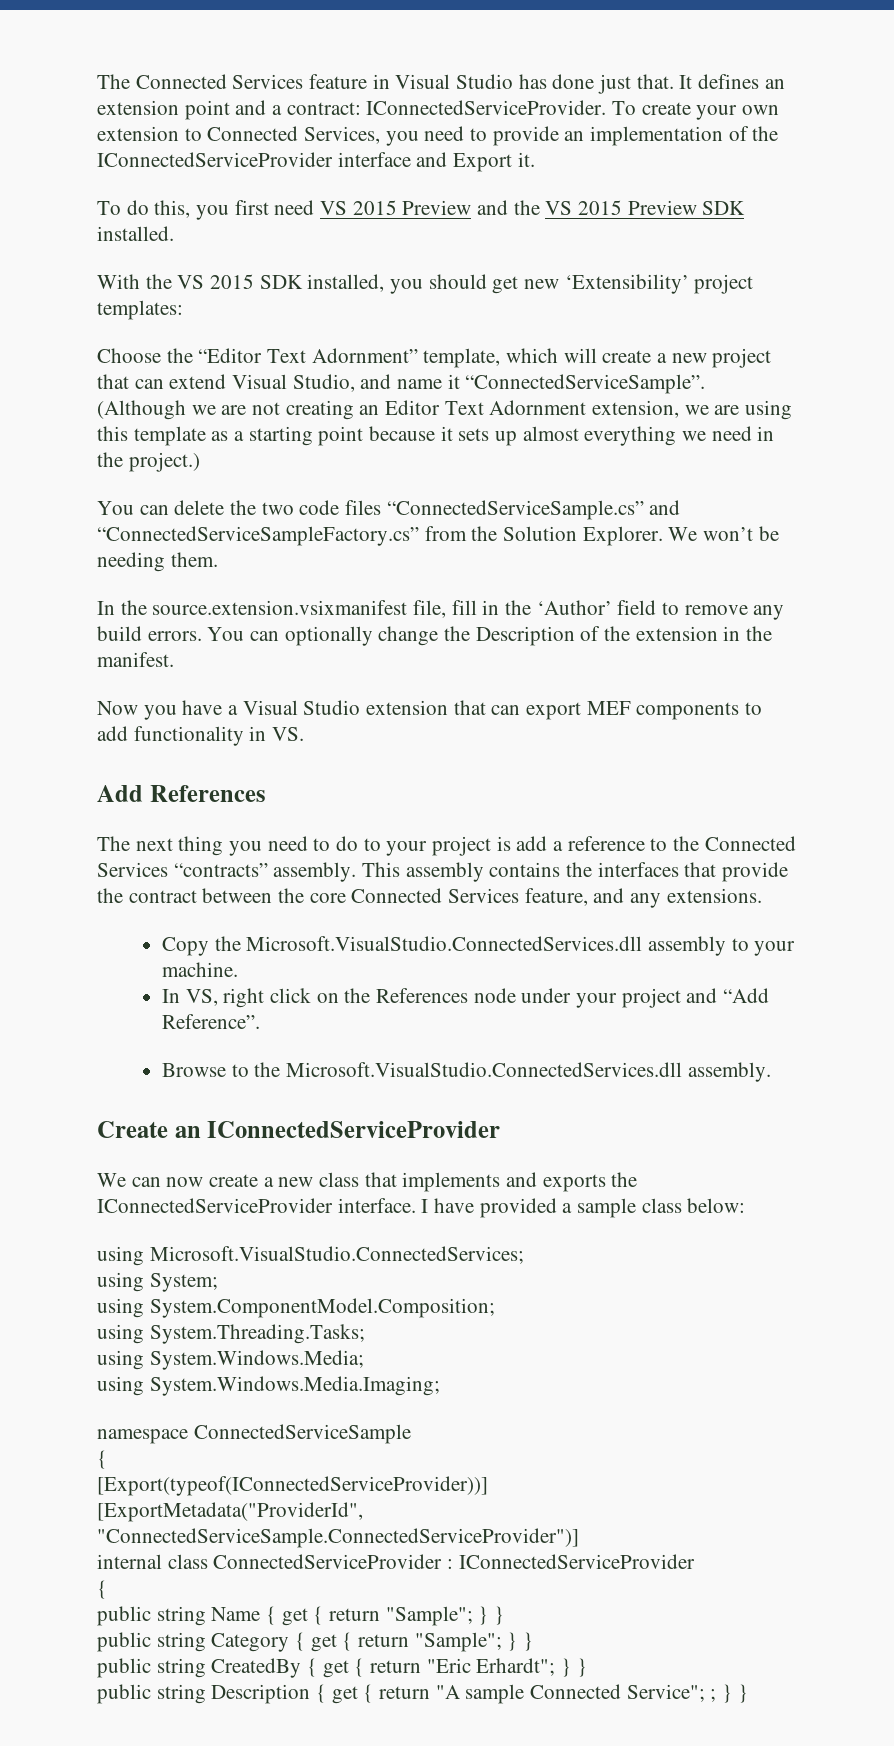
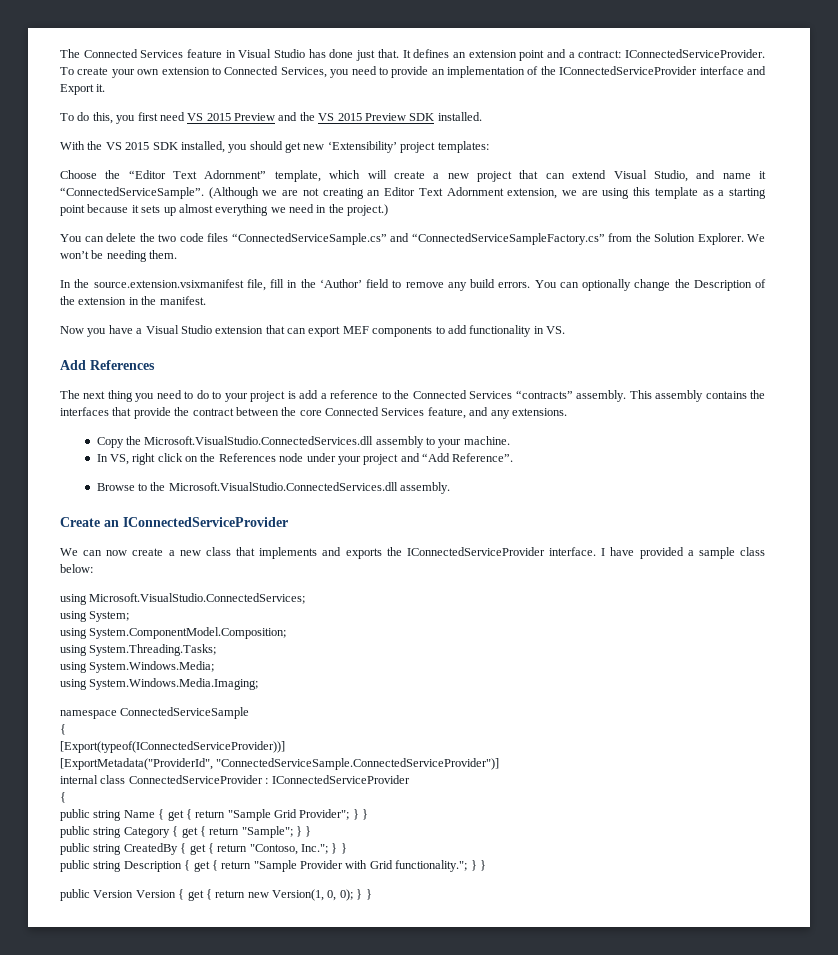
[385,1606,473,1626] "Sample"; -> [227,809,350,821] "Sample Grid Provider";
[426,1658,556,1676] "Eric Erhardt"; -> [249,844,328,855] "Contoso, Inc.";
[435,1684,717,1704] "A sample Connected Service"; ; -> [253,860,486,872] [60,889,353,901] "Sample Provider with Grid functionality."; } } // public Version Version { get { return new Version(1, 0, 0);

